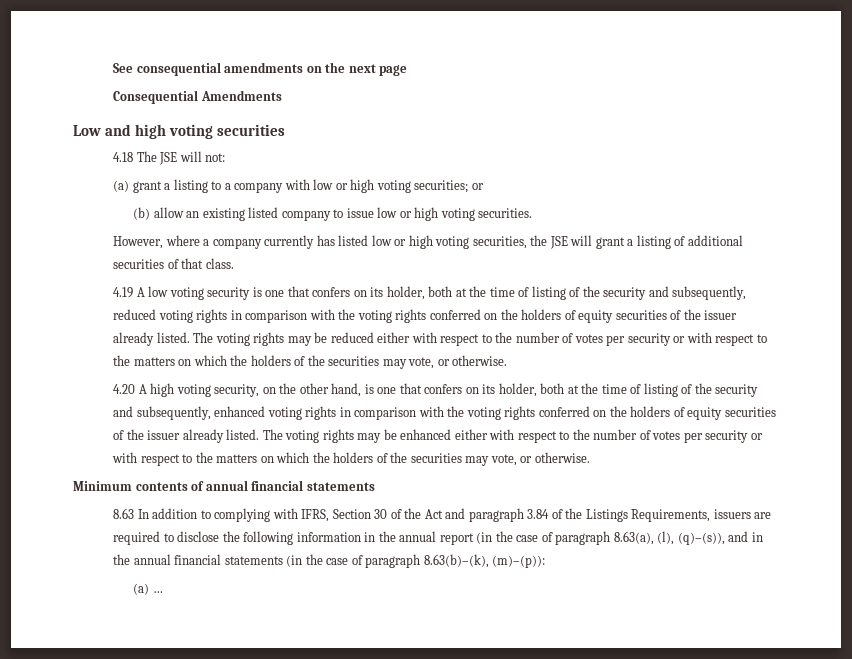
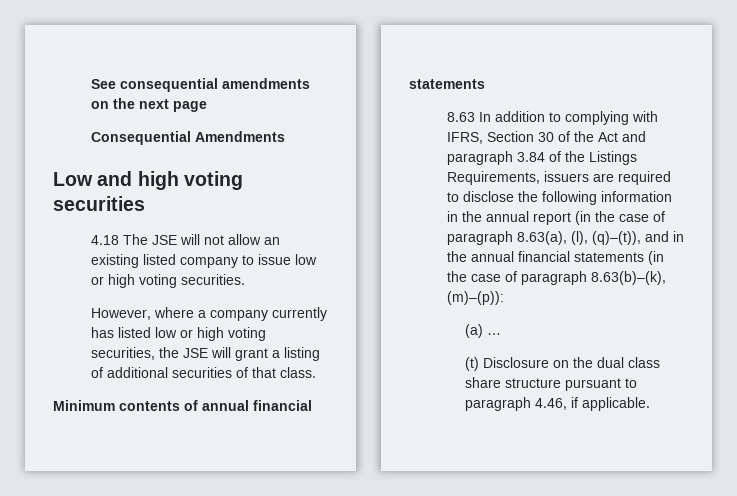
[205,153,226,162] [113,179,484,193] [133,207,151,220] not: // (a) grant a listing to a company with low or high voting securities; or // (b) -> [203,235,224,245] not
[113,286,747,300] [113,309,738,323] [113,332,767,346] [113,355,508,369] [113,383,759,397] [113,406,776,420] [113,429,763,443] [112,452,590,466] // 4.19 A low voting security is one that confers on its holder, both at the time of listing of the security and subsequently, reduced voting rights in comparison with the voting rights conferred on the holders of equity securities of the issuer already listed. The voting rights may be reduced either with respect to the number of votes per security or with respect to the matters on which the holders of the securities may vote, or otherwise. // 4.20 A high voting security, on the other hand, is one that confers on its holder, both at the time of listing of the security and subsequently, enhanced voting rights in comparison with the voting rights conferred on the holders of equity securities of the issuer already listed. The voting rights may be enhanced either with respect to the number of votes per security or with respect to the matters on which the holders of the securities may vote, or otherwise. -> (316, 372) none
[677,532,725,545] (q)–(s)), -> [591,231,641,245] (q)–(t)),
(163, 592) none -> [465,357,661,371] [465,377,638,391] [465,397,651,411] // (t) Disclosure on the dual class share structure pursuant to paragraph 4.46, if applicable.

